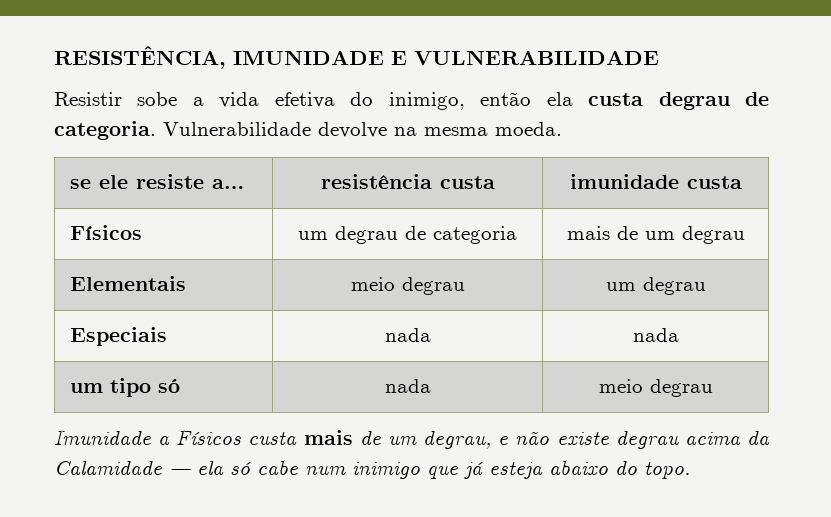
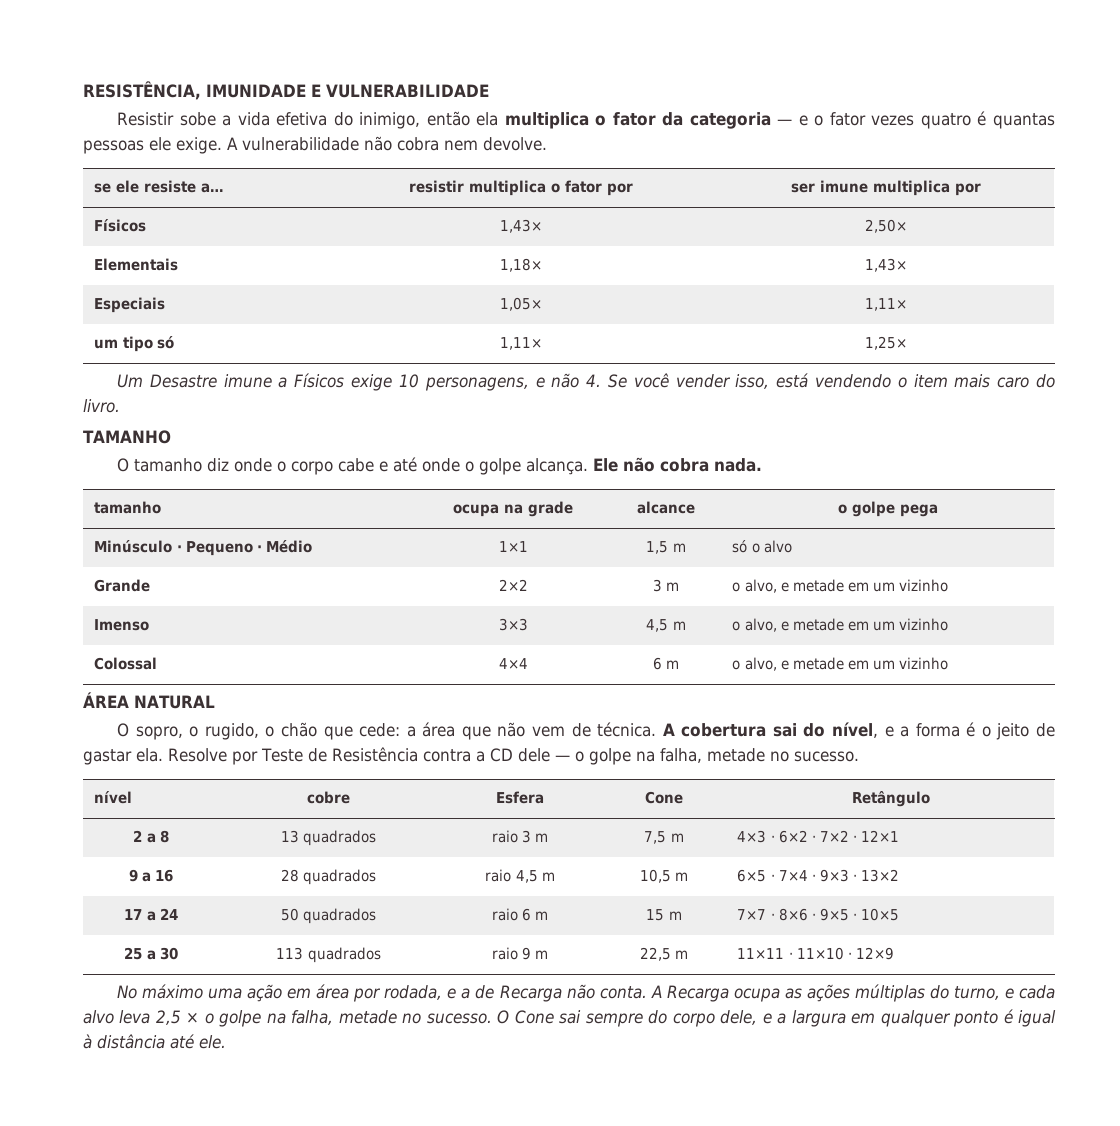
[588,92,770,110] [54,121,562,140] [70,174,245,189] [320,174,495,189] [569,174,742,189] [70,225,143,240] [298,226,517,244] [566,226,745,244] [70,276,187,291] [350,277,465,295] [605,277,706,295] custa degrau de categoria. Vulnerabilidade devolve na mesma moeda. // se ele resiste a… | resistência custa | imunidade custa // Físicos | um degrau de categoria | mais de um degrau // Elementais | meio degrau | um degrau -> [504,111,1055,129] [83,136,547,154] [94,180,225,193] [409,180,633,196] [790,180,981,196] [94,219,147,232] [500,219,542,233] [864,219,907,233] [94,258,179,271] [500,258,542,272] [864,258,907,272] multiplica o fator da categoria — e o fator vezes quatro é quantas pessoas ele exige. A vulnerabilidade não cobra nem devolve. // se ele resiste a… | resistir multiplica o fator por | ser imune multiplica por // Físicos | 1,43× | 2,50× // Elementais | 1,18× | 1,43×
[384,328,431,342] [632,328,679,342] nada | nada -> [500,297,542,311] [864,298,907,311] 1,05× | 1,11×
[384,379,431,393] [598,379,713,397] [54,429,770,449] [54,459,690,479] nada | meio degrau // Imunidade a Físicos custa mais de um degrau, e não existe degrau acima da Calamidade — ela só cabe num inimigo que já esteja abaixo do topo. -> [500,337,542,350] [864,336,907,350] [117,373,1056,391] [83,399,120,413] [83,430,171,444] [117,457,763,475] [94,501,162,514] [453,501,573,517] [637,501,695,514] [838,501,938,517] [94,540,312,556] [498,541,528,552] [646,541,686,554] [732,540,792,553] [94,579,151,592] [498,579,528,591] [652,579,680,592] [732,579,948,593] [94,619,150,631] [498,618,528,631] [646,619,686,632] [732,618,948,632] [94,657,158,670] [498,658,528,669] [652,657,680,670] [732,657,948,671] [83,692,215,709] [117,722,1055,740] [83,747,859,765] [94,791,133,804] [307,791,350,804] [496,791,544,804] [645,791,683,804] [851,791,930,807] [133,830,169,843] [280,830,377,846] [491,830,549,843] [644,831,684,844] [737,830,899,843] [128,869,174,882] [280,869,377,885] [485,869,555,883] [639,869,689,883] [737,869,899,882] [124,908,178,921] [280,908,377,924] [491,908,549,921] [646,909,682,921] [737,908,899,921] [124,947,178,960] [276,947,381,963] [491,947,549,960] [639,947,689,961] [737,947,894,960] [117,984,1055,1002] [83,1009,1057,1027] [83,1034,226,1049] 1,11× | 1,25× // Um Desastre imune a Físicos exige 10 personagens, e não 4. Se você vender isso, está vendendo o item mais caro do livro. // TAMANHO // O tamanho diz onde o corpo cabe e até onde o golpe alcança. Ele não cobra nada. // tamanho | ocupa na grade | alcance | o golpe pega // Minúsculo · Pequeno · Médio | 1×1 | 1,5 m | só o alvo // Grande | 2×2 | 3 m | o alvo, e metade em um vizinho // Imenso | 3×3 | 4,5 m | o alvo, e metade em um vizinho // Colossal | 4×4 | 6 m | o alvo, e metade em um vizinho // ÁREA NATURAL // O sopro, o rugido, o chão que cede: a área que não vem de técnica. A cobertura sai do nível, e a forma é o jeito de gastar ela. Resolve por Teste de Resistência contra a CD dele — o golpe na falha, metade no sucesso. // nível | cobre | Esfera | Cone | Retângulo // 2 a 8 | 13 quadrados | raio 3 m | 7,5 m | 4×3 · 6×2 · 7×2 · 12×1 // 9 a 16 | 28 quadrados | raio 4,5 m | 10,5 m | 6×5 · 7×4 · 9×3 · 13×2 // 17 a 24 | 50 quadrados | raio 6 m | 15 m | 7×7 · 8×6 · 9×5 · 10×5 // 25 a 30 | 113 quadrados | raio 9 m | 22,5 m | 11×11 · 11×10 · 12×9 // No máximo uma ação em área por rodada, e a de Recarga não conta. A Recarga ocupa as ações múltiplas do turno, e cada alvo leva 2,5 × o golpe na falha, metade no sucesso. O Cone sai sempre do corpo dele, e a largura em qualquer ponto é igual à distância até ele.

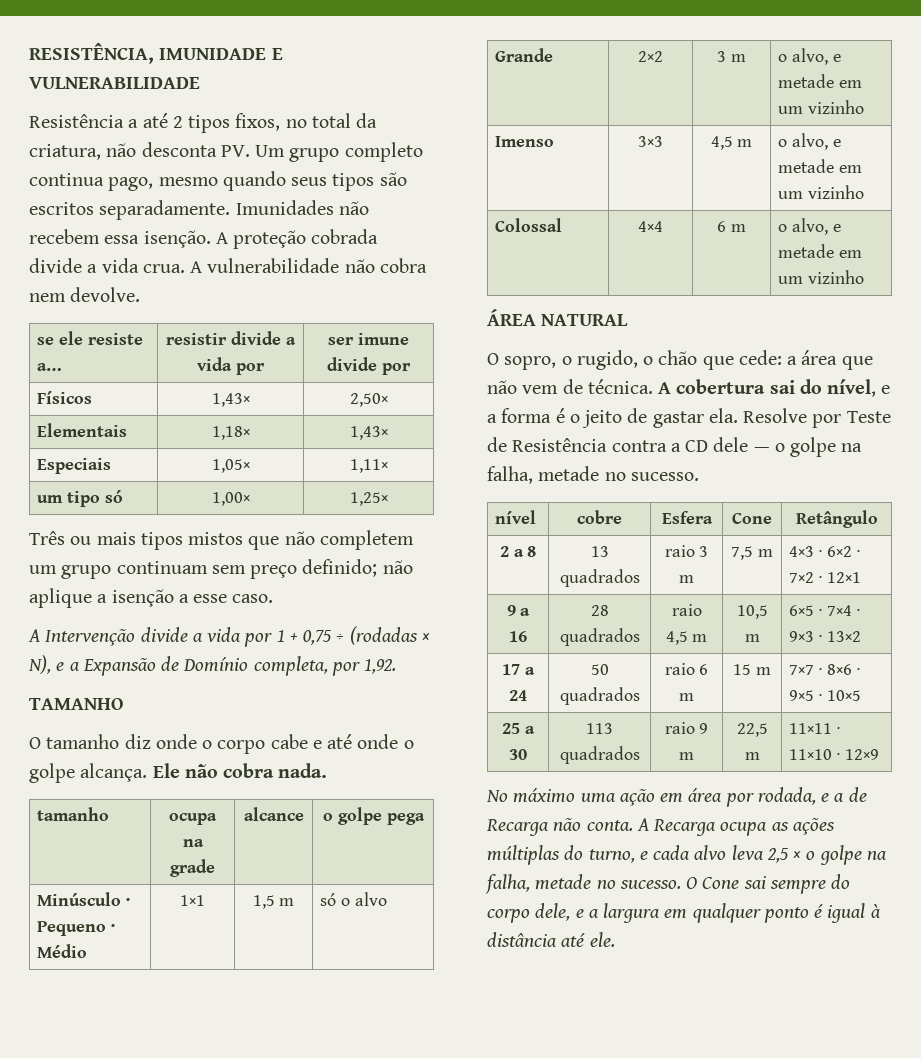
[117,111,1055,129] [83,137,222,154] Resistir sobe a vida efetiva do inimigo, então ela multiplica o fator da categoria — e o fator vezes quatro é quantas pessoas ele exige. -> [29,113,378,133] [29,142,423,162] [29,171,407,191] [29,200,369,220] [29,229,379,249] [29,258,185,273] Resistência a até 2 tipos fixos, no total da criatura, não desconta PV. Um grupo completo continua pago, mesmo quando seus tipos são escritos separadamente. Imunidades não recebem essa isenção. A proteção cobrada divide a vida crua.
[469,180,602,196] multiplica o fator -> [231,331,296,345] [197,357,232,371] divide a vida
[872,180,950,196] multiplica -> [327,357,377,371] divide
[500,337,542,350] 1,11× -> [211,492,250,506] 1,00×
[117,373,1056,391] [83,399,120,413] Um Desastre imune a Físicos exige 10 personagens, e não 4. Se você vender isso, está vendendo o item mais caro do livro. -> [29,530,414,550] [29,559,413,579] [29,588,274,608] [28,626,430,647] [28,655,397,676] Três ou mais tipos mistos que não completem um grupo continuam sem preço definido; não aplique a isenção a esse caso. // A Intervenção divide a vida por 1 + 0,75 ÷ (rodadas × N), e a Expansão de Domínio completa, por 1,92.

